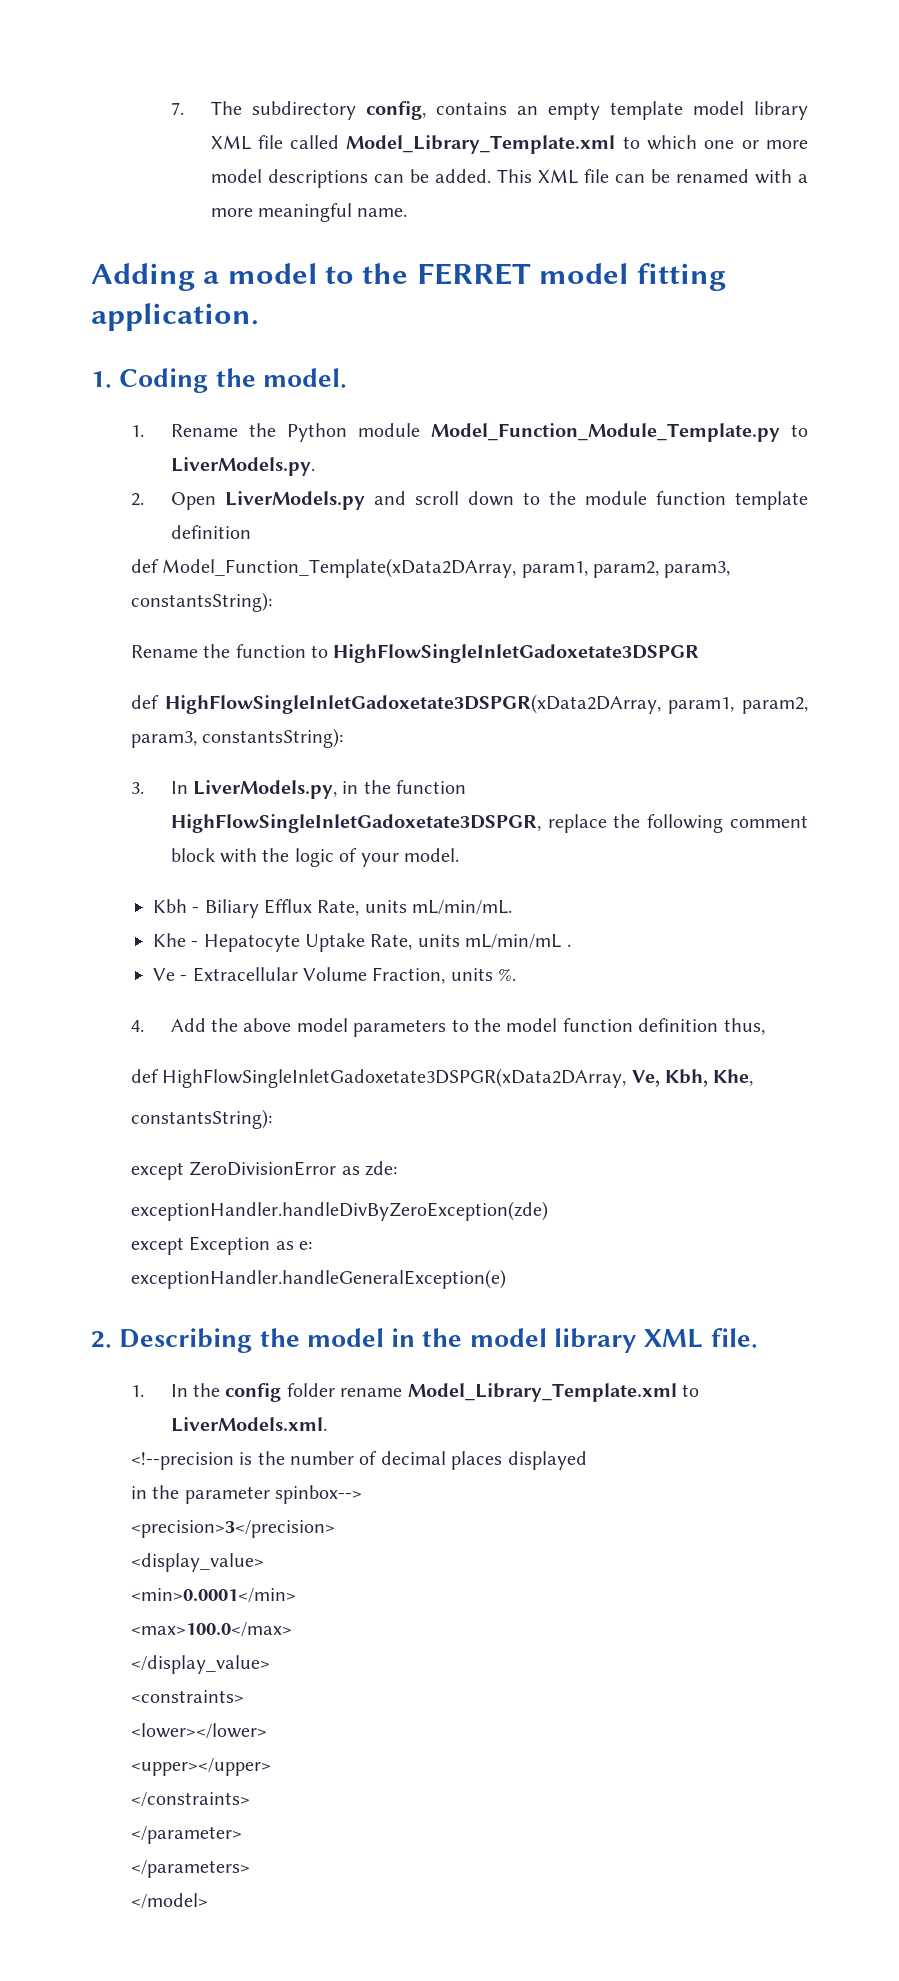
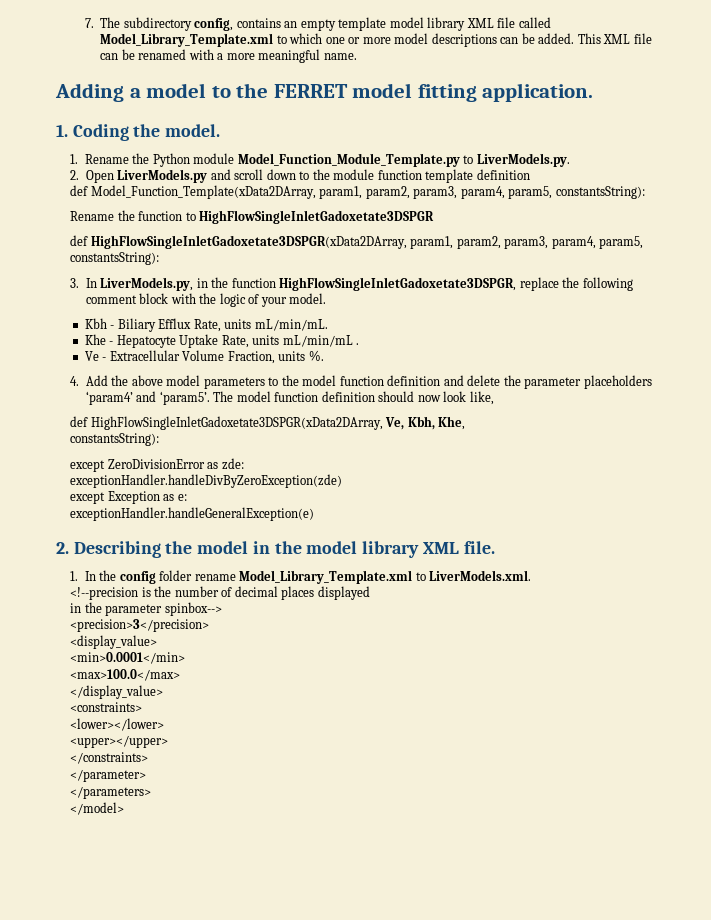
(731, 569) none -> [460,186,553,199] param4, param5,
(197, 739) none -> [551,236,644,249] param4, param5,
[723,1018,765,1035] thus, -> [443,375,652,389] [85,391,494,405] and delete the parameter placeholders ‘param4’ and ‘param5’. The model function definition should now look like,

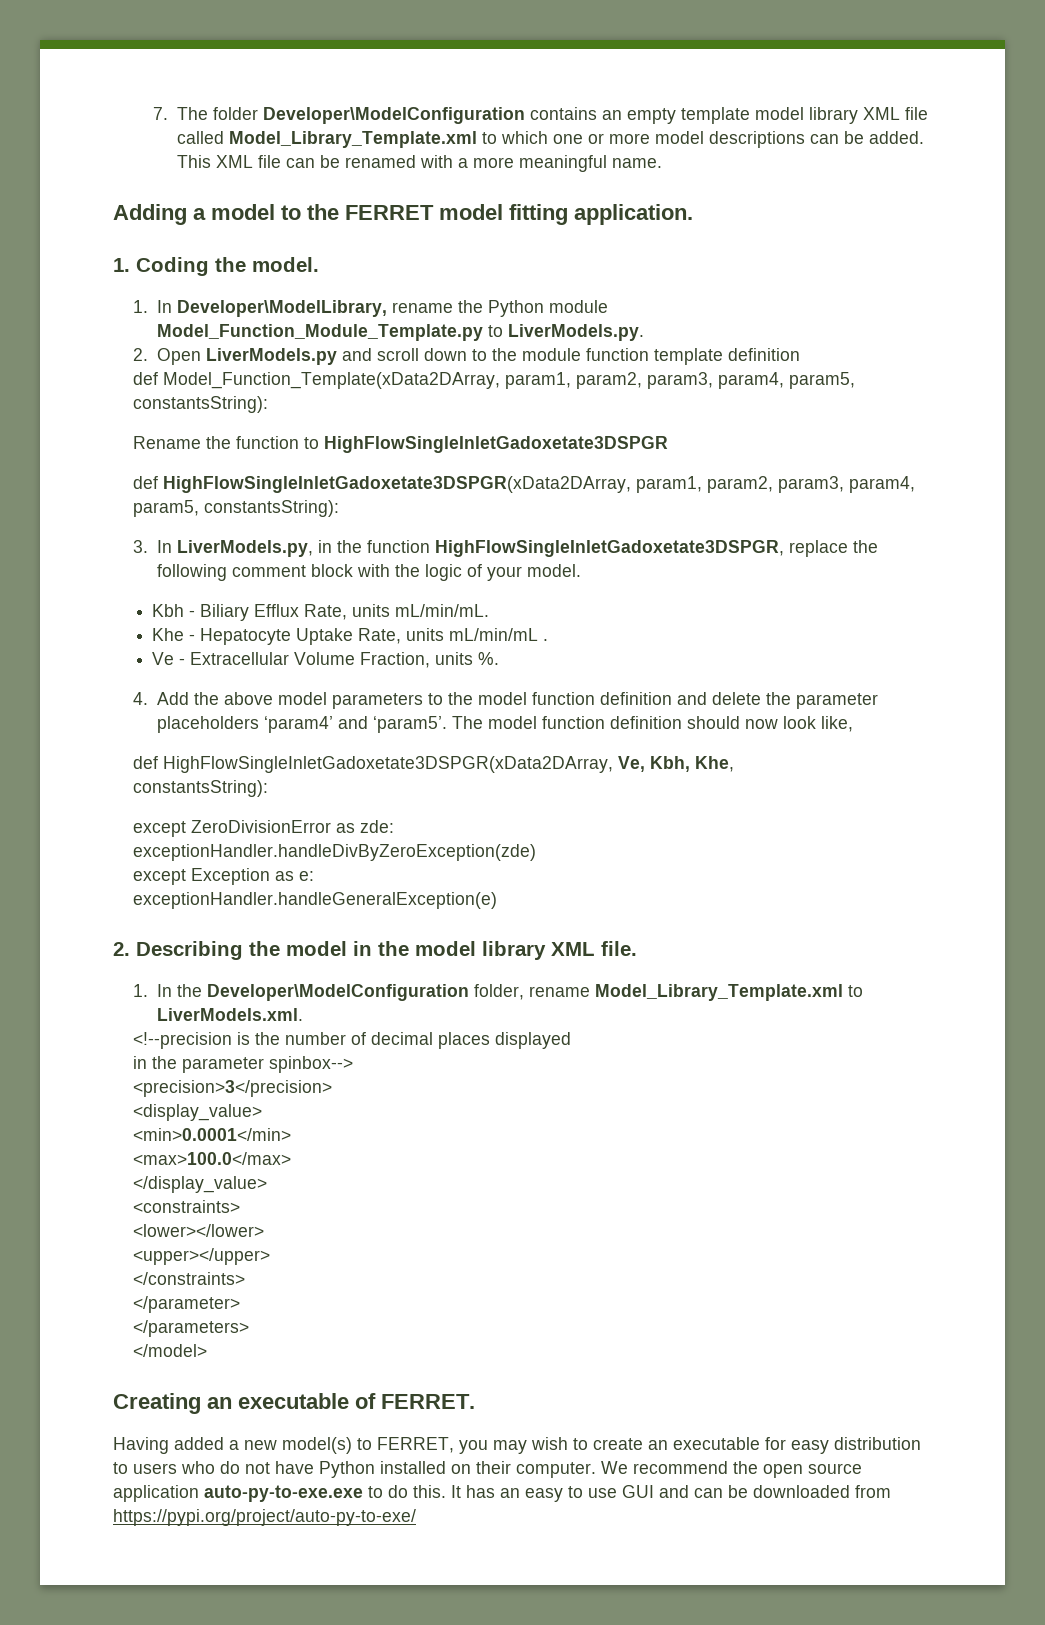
[123,17,234,31] subdirectory config, -> [212,107,525,124] folder Developer\ModelConfiguration
[84,154,129,164] Rename -> [156,300,453,317] In Developer\ModelLibrary, rename
[119,570,193,584] config folder -> [206,984,524,1001] Developer\ModelConfiguration folder,
(125, 808) none -> [113,1393,475,1414] [113,1437,921,1454] [113,1461,862,1478] [113,1485,891,1502] [113,1509,416,1526] // Creating an executable of FERRET. // Having added a new model(s) to FERRET, you may wish to create an executable for easy distribution to users who do not have Python installed on their computer. We recommend the open source application auto-py-to-exe.exe to do this. It has an easy to use GUI and can be downloaded from https://pypi.org/project/auto-py-to-exe/

